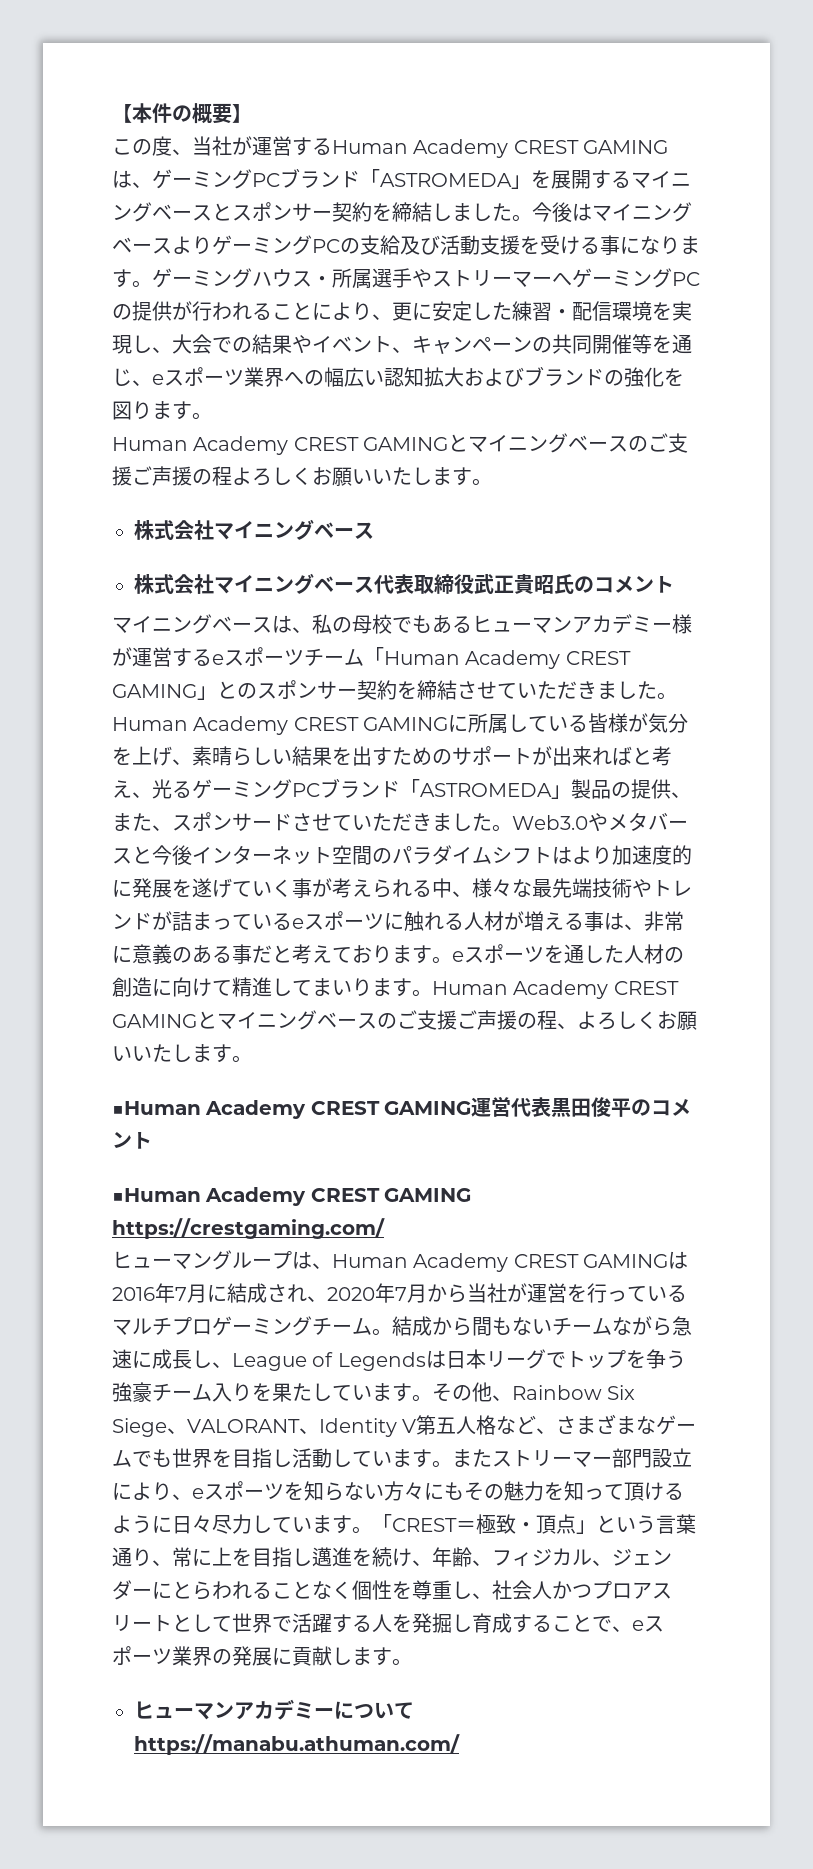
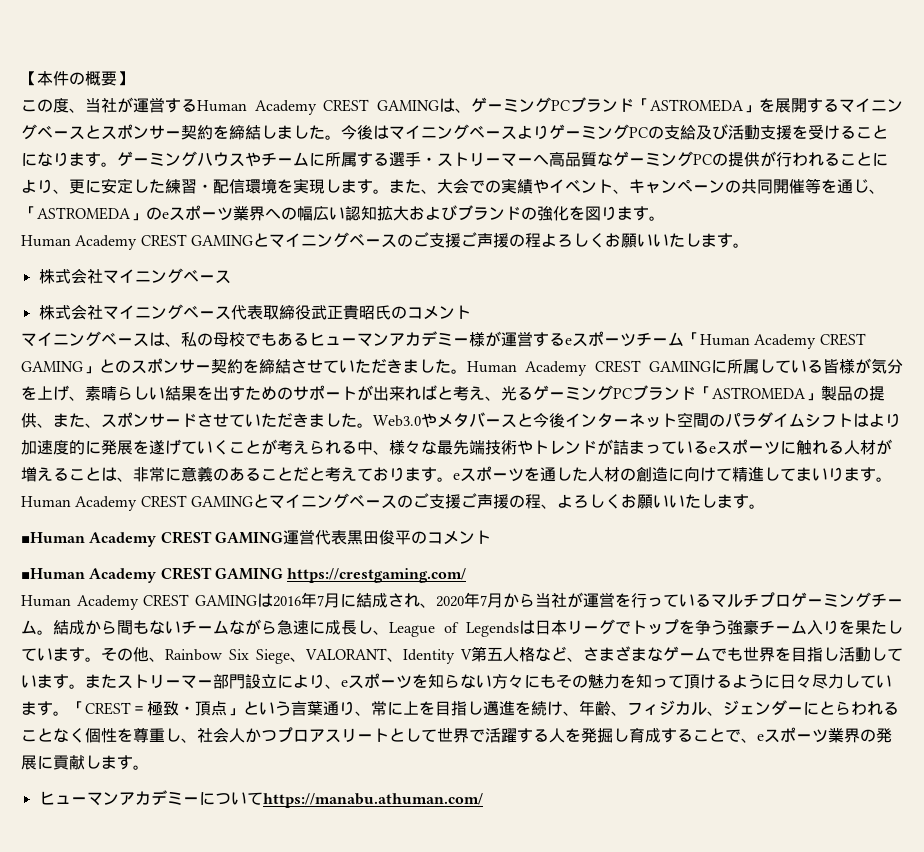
[600,235,620,255] 事 -> [856,125,888,139] こと
[312,268,432,289] ・所属選手や -> [245,152,437,167] やチームに所属する選手・
(572, 279) none -> [549,151,613,167] 高品質な
(152, 344) none -> [341,179,421,194] ます。また
[252,334,292,354] 結果 -> [501,178,533,194] 実績
(152, 383) none -> [21,206,162,221] 「ASTROMEDA」の
[292,878,312,898] 事 -> [229,440,261,454] こと
[584,911,604,931] 事 -> [69,467,101,481] こと
[232,944,252,964] 事 -> [261,467,293,481] こと
[112,1250,332,1270] ヒューマングループは、 -> (467, 575) none

